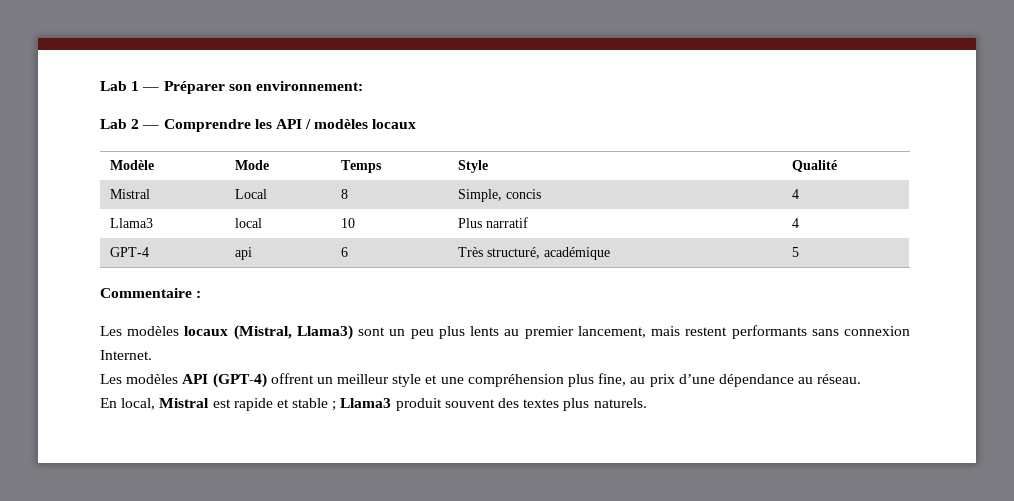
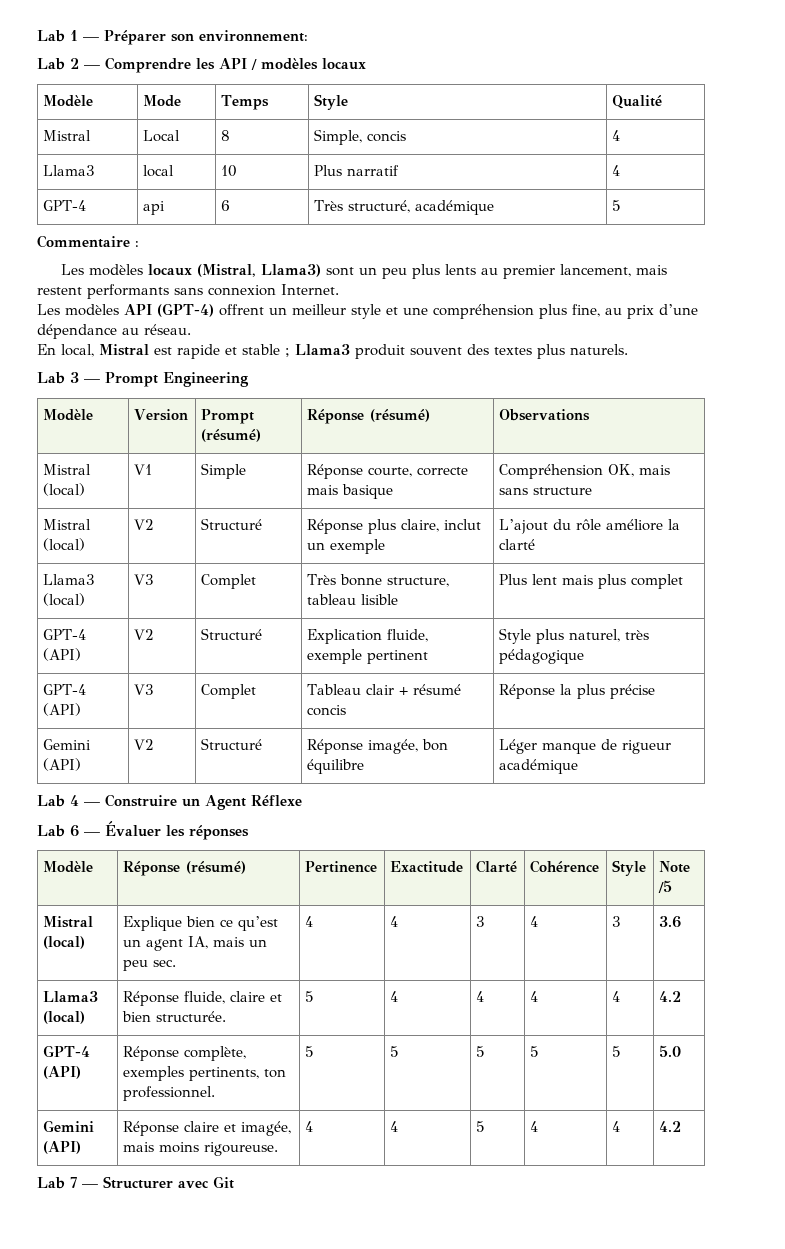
(647, 403) none -> [37,372,249,387] [43,409,94,421] [134,409,189,421] [201,409,255,424] [201,429,262,442] [307,409,431,424] [499,409,591,421] [43,464,92,475] [43,483,86,496] [134,464,153,475] [201,463,247,479] [307,464,469,479] [307,484,394,499] [499,464,671,479] [499,487,593,495] [43,519,92,530] [43,538,86,551] [134,519,155,530] [201,518,263,530] [307,519,482,534] [307,539,386,554] [499,519,681,534] [499,539,536,550] [43,574,96,585] [43,593,86,606] [134,574,155,585] [201,574,257,589] [307,574,450,587] [307,594,399,605] [499,574,684,589] [43,629,87,640] [43,648,82,661] [134,629,155,640] [201,628,263,640] [307,629,429,644] [307,649,429,664] [499,628,650,644] [499,649,585,664] [43,684,87,695] [43,703,82,716] [134,684,155,695] [201,684,257,699] [307,684,462,695] [307,705,347,716] [499,684,656,699] [43,739,92,750] [43,758,82,771] [134,739,155,750] [201,738,263,750] [307,739,449,754] [307,759,365,774] [499,739,672,754] [499,759,579,774] [37,794,302,810] [37,821,249,840] [43,861,94,873] [123,861,247,876] [305,861,378,873] [390,861,464,873] [476,860,518,873] [530,860,600,873] [612,860,647,876] [659,861,691,873] [658,880,673,893] [43,916,94,928] [43,936,86,949] [123,916,279,931] [123,936,268,951] [123,959,177,971] [305,916,314,927] [390,916,399,927] [476,916,486,927] [530,916,539,927] [612,916,622,927] [659,916,682,928] [43,991,99,1002] [43,1011,86,1024] [123,991,283,1006] [122,1011,227,1022] [305,991,315,1002] [390,991,399,1002] [476,991,485,1002] [530,991,539,1002] [612,991,621,1002] [659,991,682,1002] [43,1045,91,1057] [43,1066,82,1079] [123,1046,247,1061] [123,1066,287,1081] [123,1086,216,1101] [305,1046,315,1057] [390,1046,400,1057] [476,1046,486,1057] [530,1046,540,1057] [612,1046,622,1057] [659,1045,682,1057] [43,1120,95,1132] [43,1141,82,1154] [123,1121,292,1136] [123,1142,279,1156] [305,1121,314,1132] [390,1121,399,1132] [476,1121,486,1132] [530,1121,539,1132] [612,1121,621,1132] [659,1121,682,1132] [37,1176,234,1189] // Lab 3 — Prompt Engineering // Modèle | Version | Prompt (résumé) | Réponse (résumé) | Observations // Mistral (local) | V1 | Simple | Réponse courte, correcte mais basique | Compréhension OK, mais sans structure // Mistral (local) | V2 | Structuré | Réponse plus claire, inclut un exemple | L’ajout du rôle améliore la clarté // Llama3 (local) | V3 | Complet | Très bonne structure, tableau lisible | Plus lent mais plus complet // GPT-4 (API) | V2 | Structuré | Explication fluide, exemple pertinent | Style plus naturel, très pédagogique // GPT-4 (API) | V3 | Complet | Tableau clair + résumé concis | Réponse la plus précise // Gemini (API) | V2 | Structuré | Réponse imagée, bon équilibre | Léger manque de rigueur académique // Lab 4 — Construire un Agent Réflexe // Lab 6 — Évaluer les réponses // Modèle | Réponse (résumé) | Pertinence | Exactitude | Clarté | Cohérence | Style | Note /5 // Mistral (local) | Explique bien ce qu’est un agent IA, mais un peu sec. | 4 | 4 | 3 | 4 | 3 | 3.6 // Llama3 (local) | Réponse fluide, claire et bien structurée. | 5 | 4 | 4 | 4 | 4 | 4.2 // GPT-4 (API) | Réponse complète, exemples pertinents, ton professionnel. | 5 | 5 | 5 | 5 | 5 | 5.0 // Gemini (API) | Réponse claire et imagée, mais moins rigoureuse. | 4 | 4 | 5 | 4 | 4 | 4.2 // Lab 7 — Structurer avec Git

